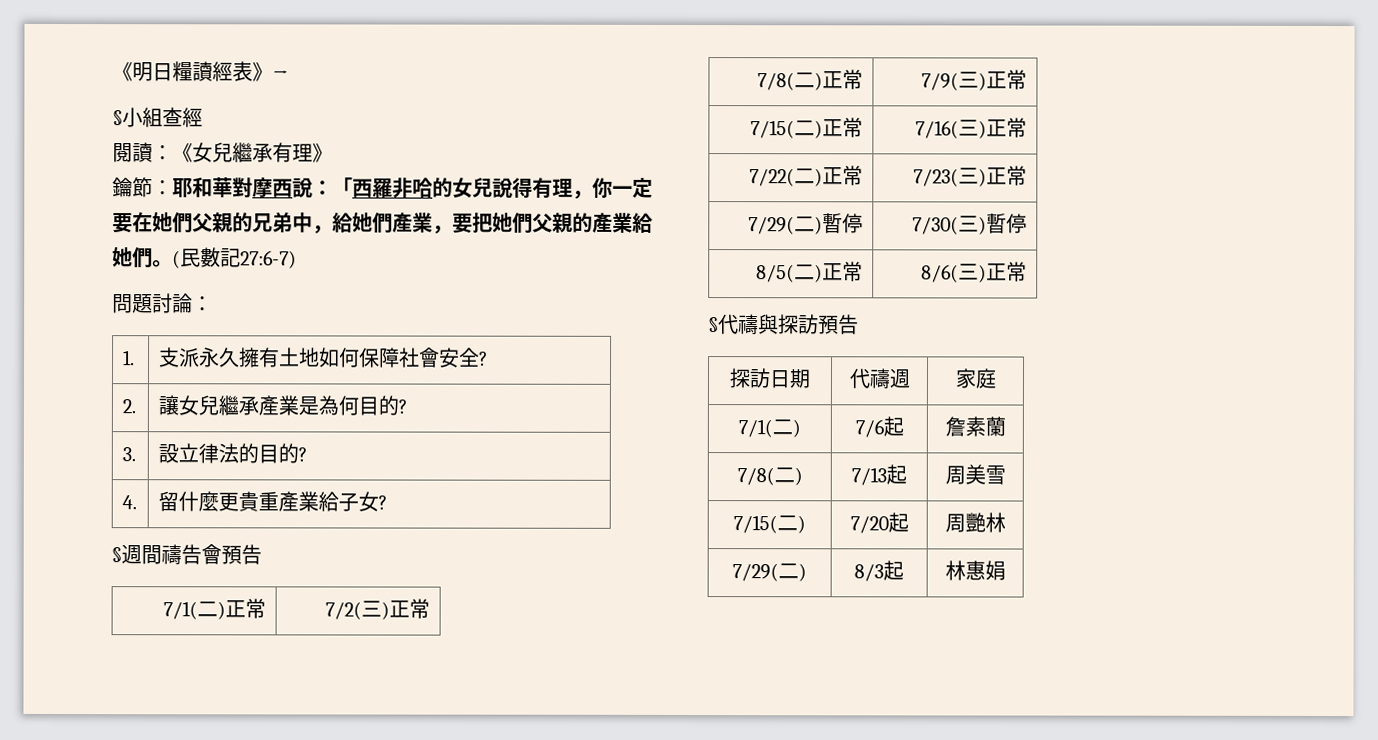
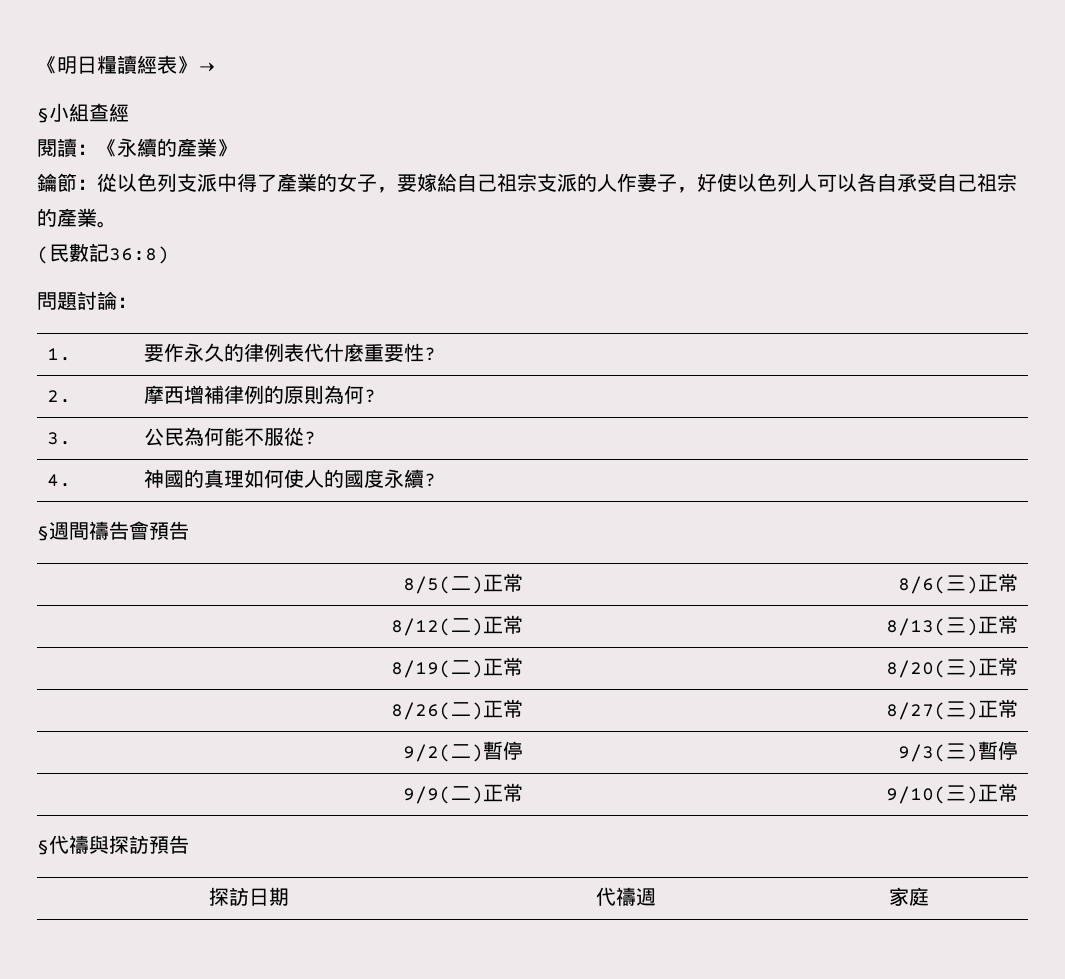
[192,142,313,163] 女兒繼承有理 -> [117,138,217,157] 永續的產業
[172,177,653,199] [112,212,653,234] [112,247,153,269] 耶和華對摩西說：「西羅非哈的女兒說得有理，你一定要在她們父親的兄弟中，給她們產業，要把她們父親的產業給她們 -> [97,173,1017,193] [37,208,97,227] 從以色列支派中得了產業的女子，要嫁給自己祖宗支派的人作妻子，好使以色列人可以各自承受自己祖宗的產業
(173, 264) none -> (117, 224) //
[240,250,297,269] 27:6-7) -> [109,246,169,264] 36:8)
[158,347,488,368] [121,399,136,414] [157,395,407,416] [121,447,136,462] [157,443,307,464] [121,495,137,510] [157,491,379,512] 支派永久擁有土地如何保障社會安全? // 2. | 讓女兒繼承產業是為何目的? // 3. | 設立律法的目的? // 4. | 留什麼更貴重產業給子女 -> [143,343,436,362] [46,390,71,403] [143,385,376,404] [46,432,71,445] [143,427,316,446] [46,474,71,487] [143,469,424,488] 要作永久的律例表代什麼重要性? // 2. | 摩西增補律例的原則為何? // 3. | 公民為何能不服從? // 4. | 神國的真理如何使人的國度永續
[163,598,267,620] [325,598,431,620] [757,69,864,91] [921,69,1028,91] [750,117,864,139] [915,117,1028,139] [749,165,864,187] [913,165,1028,187] [748,213,864,235] [912,213,1028,235] // 7/1(二)正常 | 7/2(三)正常 // 7/8(二)正常 | 7/9(三)正常 // 7/15(二)正常 | 7/16(三)正常 // 7/22(二)正常 | 7/23(三)正常 // 7/29(二)暫停 | 7/30(三)暫停 -> (189, 530) none
(1028, 271) none -> [391,615,524,636] [886,615,1019,636] [391,657,524,678] [886,657,1019,678] [391,699,524,720] [886,699,1019,720] [403,741,524,762] [898,741,1019,762] [403,783,524,804] [886,783,1019,804] // 8/12(二)正常 | 8/13(三)正常 // 8/19(二)正常 | 8/20(三)正常 // 8/26(二)正常 | 8/27(三)正常 // 9/2(二)暫停 | 9/3(三)暫停 // 9/9(二)正常 | 9/10(三)正常
[738,419,801,438] [854,416,904,438] [944,416,1006,437] [736,467,803,486] [851,464,907,486] [944,464,1006,485] [733,515,806,534] [849,512,909,534] [944,512,1006,533] [732,563,807,582] [854,560,904,582] [944,560,1006,581] // 7/1(二) | 7/6起 | 詹素蘭 // 7/8(二) | 7/13起 | 周美雪 // 7/15(二) | 7/20起 | 周艷林 // 7/29(二) | 8/3起 | 林惠娟 -> (929, 896) none

